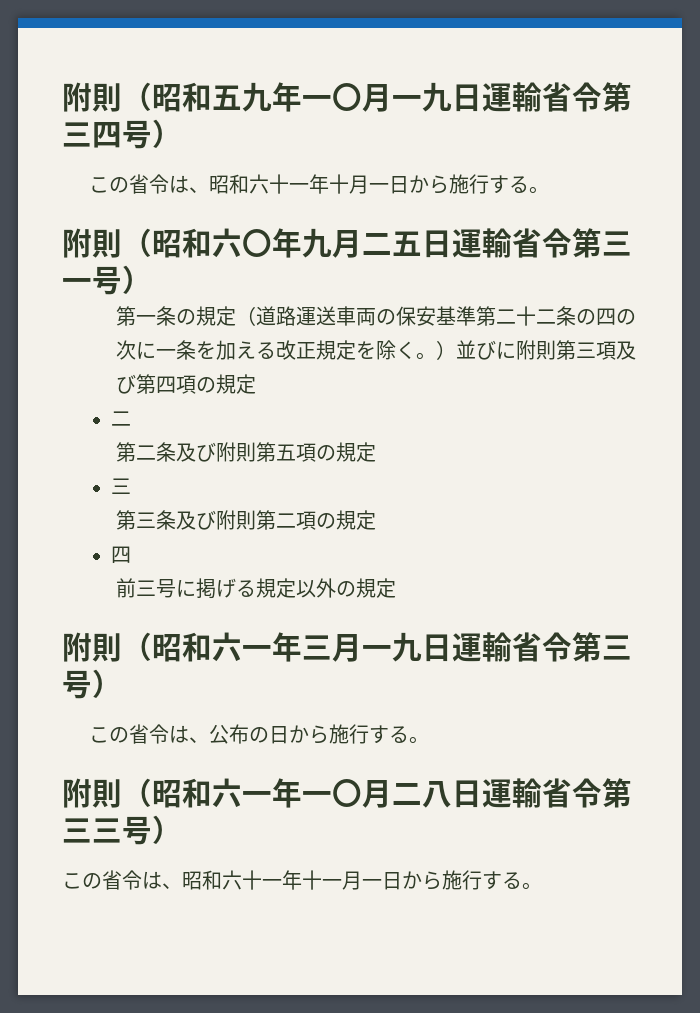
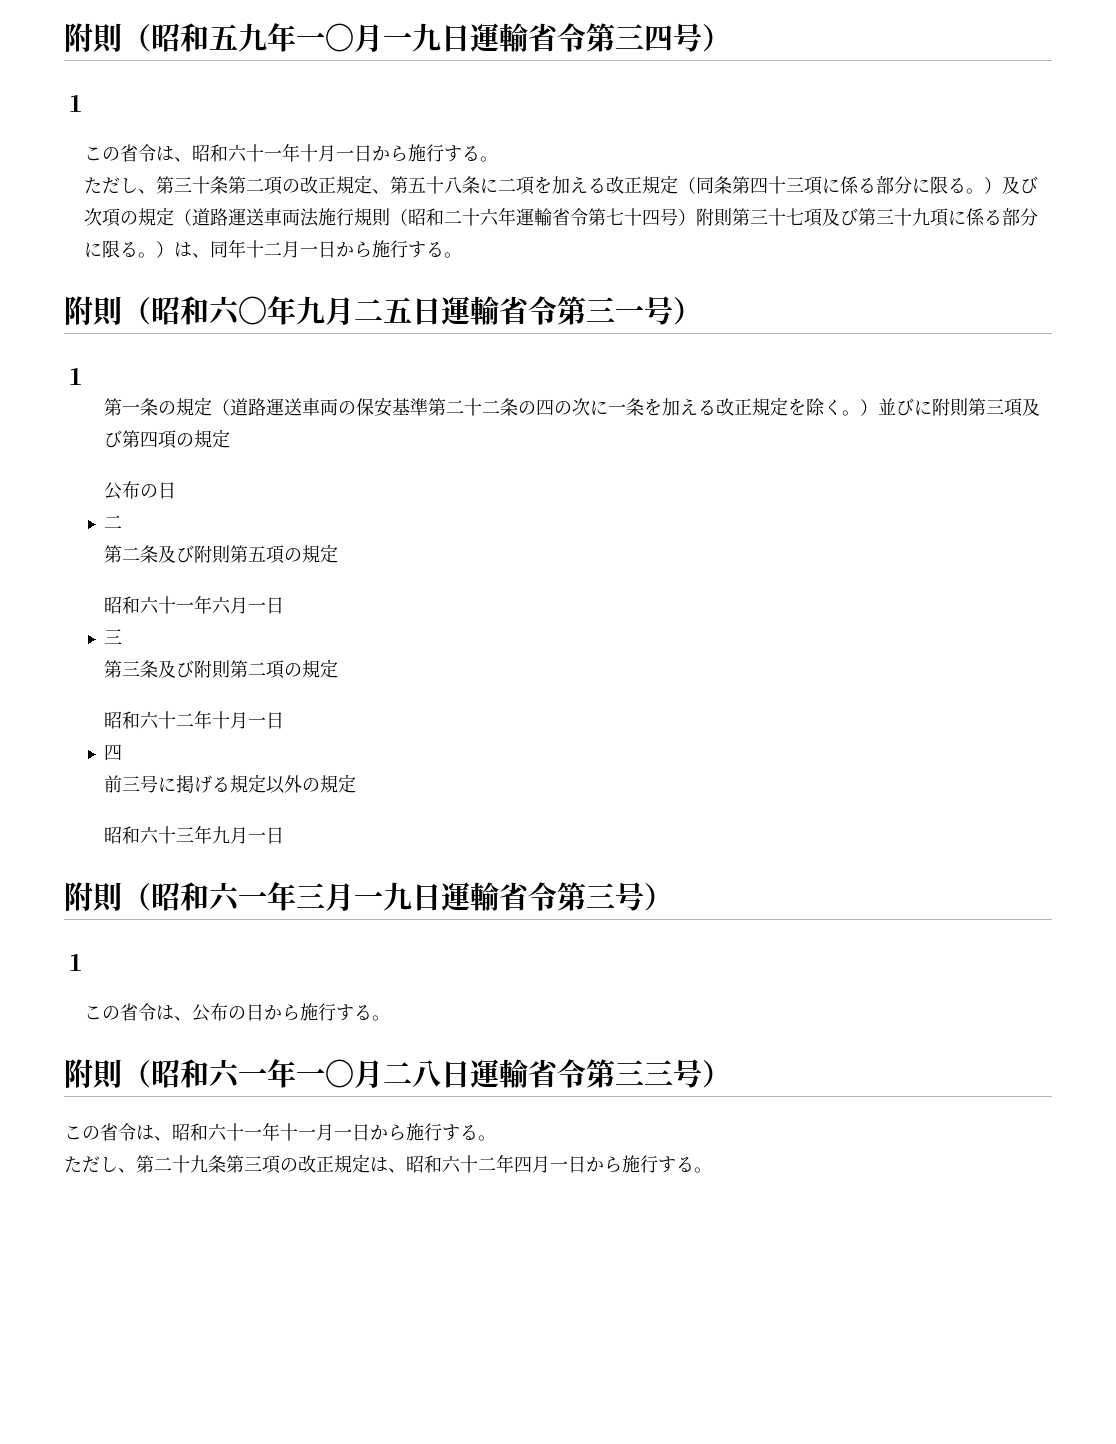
(182, 133) none -> [64,95,87,112] // １
(549, 190) none -> [84,175,1039,195] [84,207,1039,227] [84,239,463,258] // ただし、第三十条第二項の改正規定、第五十八条に二項を加える改正規定（同条第四十三項に係る部分に限る。）及び次項の規定（道路運送車両法施行規則（昭和二十六年運輸省令第七十四号）附則第三十七項及び第三十九項に係る部分に限る。）は、同年十二月一日から施行する。
(152, 279) none -> [64,368,87,385] // １
(256, 384) none -> [104,481,177,500] // 公布の日
(376, 452) none -> [104,595,285,614] // 昭和六十一年六月一日
(376, 520) none -> [104,710,285,729] // 昭和六十二年十月一日
(396, 588) none -> [104,825,285,844] // 昭和六十三年九月一日
(122, 683) none -> [64,954,87,971] // １
(542, 886) none -> [64,1154,712,1174] // ただし、第二十九条第三項の改正規定は、昭和六十二年四月一日から施行する。

